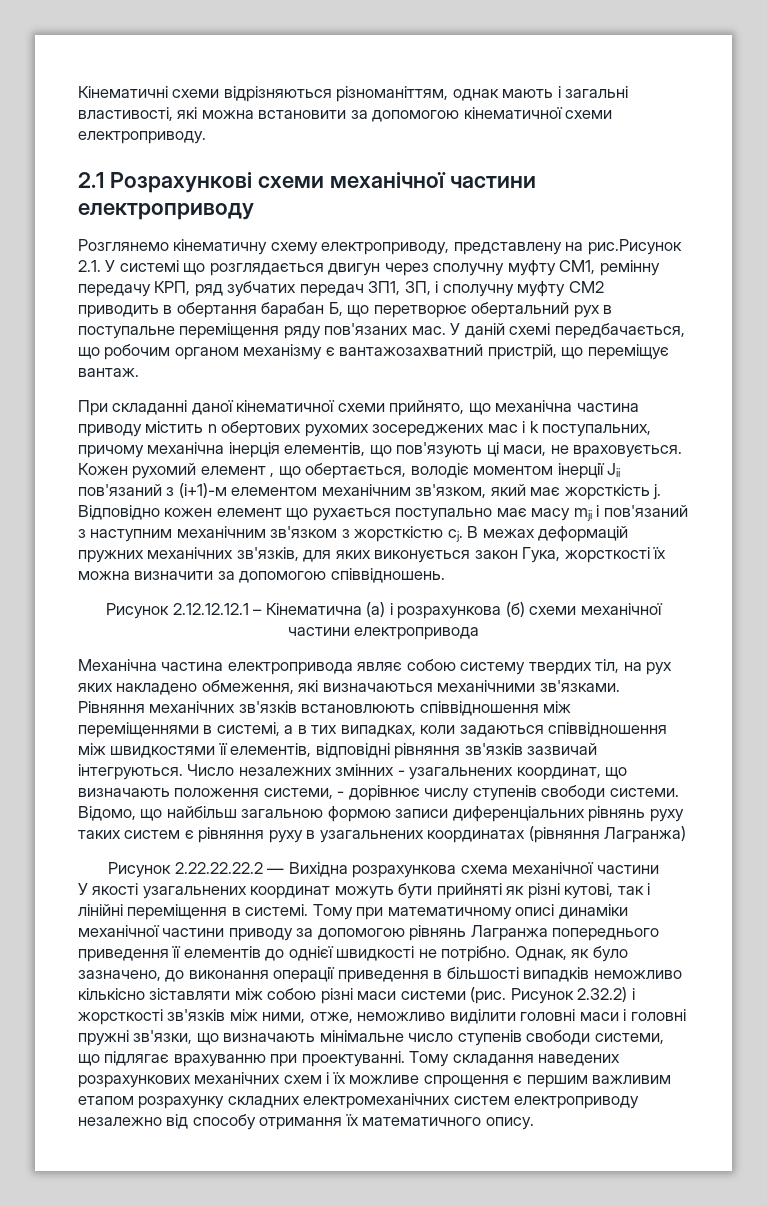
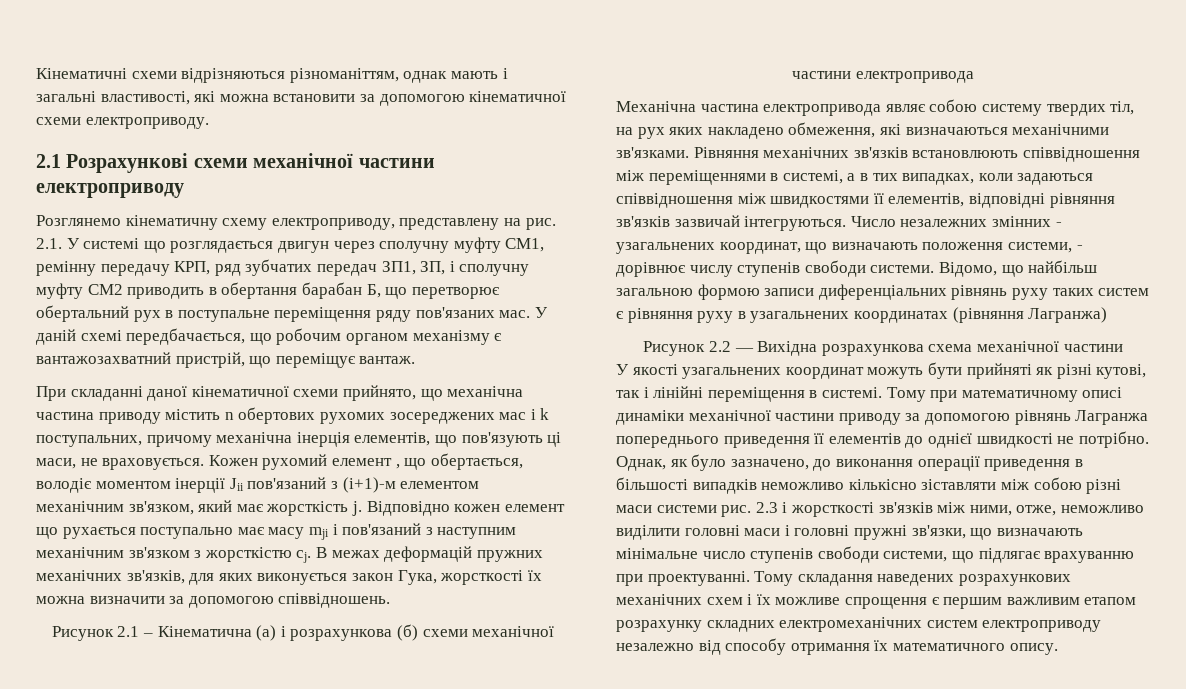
[587,239,682,255] рис.Рисунок -> [525,218,556,230] рис.
[172,603,249,615] 2.12.12.12.1 -> [117,626,140,637] 2.1
[174,862,263,874] 2.22.22.22.2 -> [709,341,732,352] 2.2
[470,987,628,1004] (рис. Рисунок 2.32.2) -> [721,502,778,517] рис. 2.3

